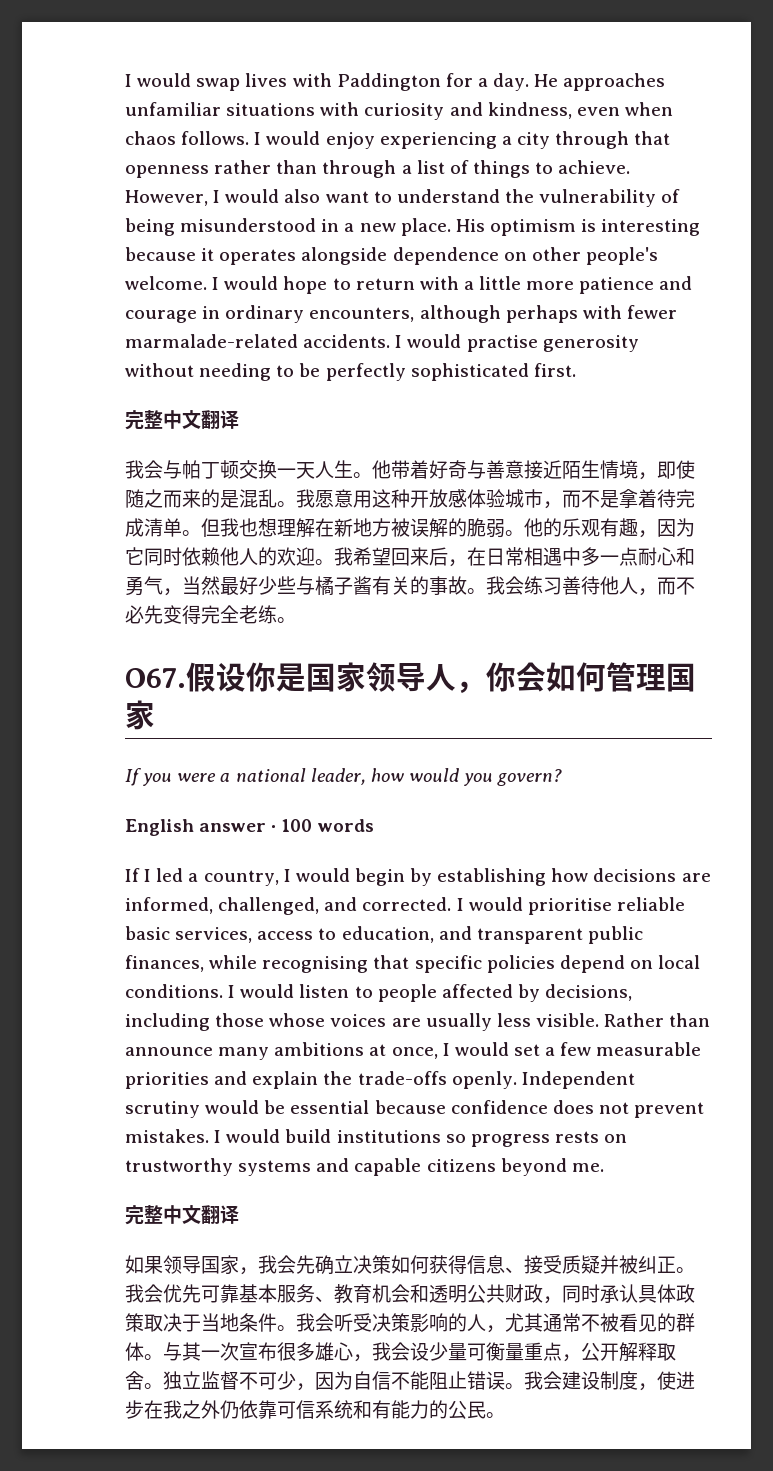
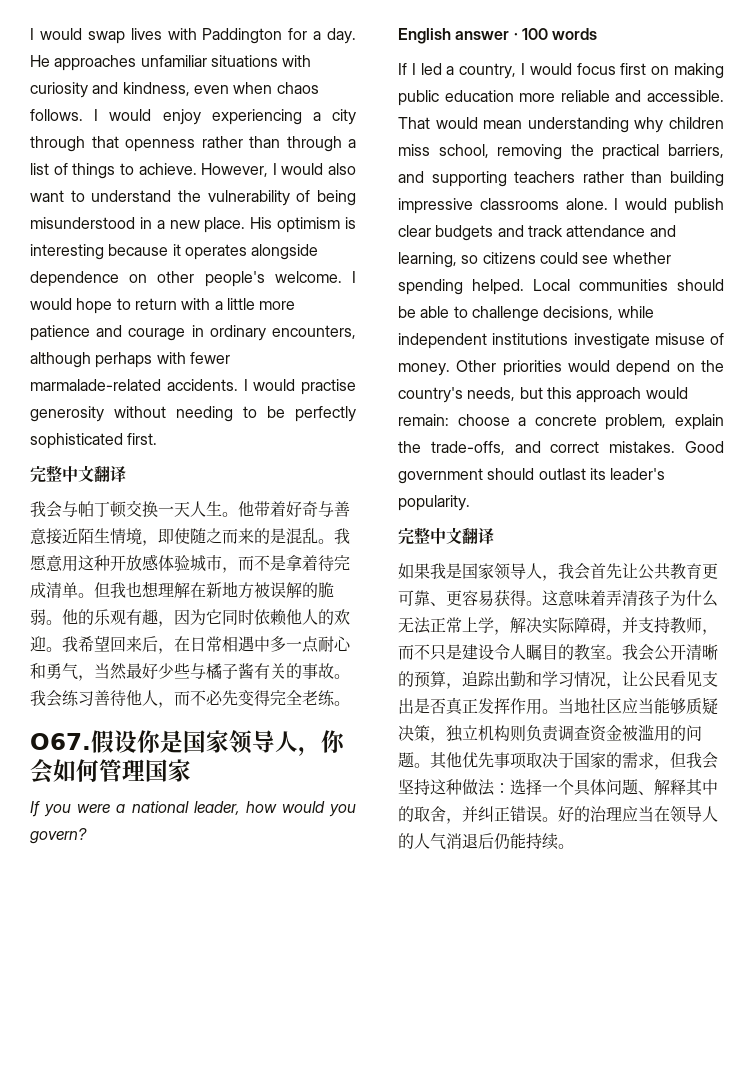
[354,868,711,886] [125,897,685,915] [125,926,643,944] [125,955,701,973] [125,984,633,1002] [125,1013,711,1031] [125,1042,702,1060] [125,1071,635,1089] [125,1100,705,1118] [125,1129,628,1147] [125,1158,604,1176] [125,1205,239,1225] [125,1255,695,1275] [125,1284,695,1304] [125,1313,695,1333] [125,1342,676,1362] [125,1371,695,1391] [125,1400,486,1419] begin by establishing how decisions are informed, challenged, and corrected. I would prioritise reliable basic services, access to education, and transparent public finances, while recognising that specific policies depend on local conditions. I would listen to people affected by decisions, including those whose voices are usually less visible. Rather than announce many ambitions at once, I would set a few measurable priorities and explain the trade-offs openly. Independent scrutiny would be essential because confidence does not prevent mistakes. I would build institutions so progress rests on trustworthy systems and capable citizens beyond me. // 完整中文翻译 // 如果领导国家，我会先确立决策如何获得信息、接受质疑并被纠正。我会优先可靠基本服务、教育机会和透明公共财政，同时承认具体政策取决于当地条件。我会听受决策影响的人，尤其通常不被看见的群体。与其一次宣布很多雄心，我会设少量可衡量重点，公开解释取舍。独立监督不可少，因为自信不能阻止错误。我会建设制度，使进步在我之外仍依靠可信系统和有能力的公民 -> [576,63,724,79] [398,90,724,106] [398,117,724,133] [398,144,724,160] [398,171,724,187] [398,198,724,214] [398,225,676,241] [398,252,671,268] [398,279,724,295] [398,306,654,322] [398,333,724,349] [398,360,724,376] [398,387,688,403] [398,414,724,430] [398,441,724,455] [398,468,666,484] [398,495,470,511] [398,527,494,545] [398,563,718,581] [398,589,718,607] [398,617,718,635] [398,644,718,661] [398,671,718,689] [398,697,718,715] [398,724,702,743] [398,752,718,770] [398,779,718,796] [398,806,718,824] [398,833,558,850] focus first on making public education more reliable and accessible. That would mean understanding why children miss school, removing the practical barriers, and supporting teachers rather than building impressive classrooms alone. I would publish clear budgets and track attendance and learning, so citizens could see whether spending helped. Local communities should be able to challenge decisions, while independent institutions investigate misuse of money. Other priorities would depend on the country's needs, but this approach would remain: choose a concrete problem, explain the trade-offs, and correct mistakes. Good government should outlast its leader's popularity. // 完整中文翻译 // 如果我是国家领导人，我会首先让公共教育更可靠、更容易获得。这意味着弄清孩子为什么无法正常上学，解决实际障碍，并支持教师，而不只是建设令人瞩目的教室。我会公开清晰的预算，追踪出勤和学习情况，让公民看见支出是否真正发挥作用。当地社区应当能够质疑决策，独立机构则负责调查资金被滥用的问题。其他优先事项取决于国家的需求，但我会坚持这种做法：选择一个具体问题、解释其中的取舍，并纠正错误。好的治理应当在领导人的人气消退后仍能持续

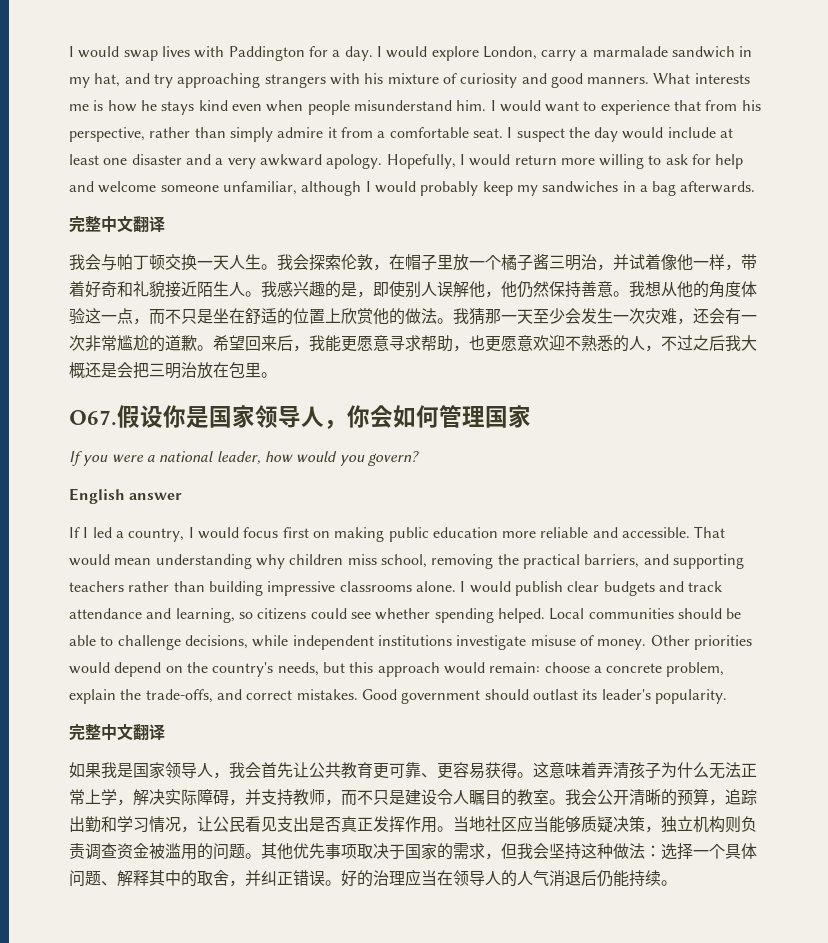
[30,55,312,71] [30,82,319,98] [30,109,356,125] [30,136,356,152] [30,163,356,179] [30,190,357,206] [30,217,356,233] [30,244,319,260] [30,271,357,287] [30,298,296,314] [30,325,356,341] [30,352,230,368] [30,379,356,395] [30,406,356,422] [30,433,158,449] He approaches unfamiliar situations with curiosity and kindness, even when chaos follows. I would enjoy experiencing a city through that openness rather than through a list of things to achieve. However, I would also want to understand the vulnerability of being misunderstood in a new place. His optimism is interesting because it operates alongside dependence on other people's welcome. I would hope to return with a little more patience and courage in ordinary encounters, although perhaps with fewer marmalade-related accidents. I would practise generosity without needing to be perfectly sophisticated first. -> [376,46,753,61] [69,73,750,88] [69,100,761,115] [69,127,734,142] [69,154,744,169] [69,181,756,196] I would explore London, carry a marmalade sandwich in my hat, and try approaching strangers with his mixture of curiosity and good manners. What interests me is how he stays kind even when people misunderstand him. I would want to experience that from his perspective, rather than simply admire it from a comfortable seat. I suspect the day would include at least one disaster and a very awkward apology. Hopefully, I would return more willing to ask for help and welcome someone unfamiliar, although I would probably keep my sandwiches in a bag afterwards.
[238,501,254,517] 他 -> [277,254,741,271] 我会探索伦敦，在帽子里放一个橘子酱三明治，并试着像他一样，
[318,501,350,517] [30,528,47,545] 与善意 -> [117,281,165,297] 和礼貌
[110,528,350,546] [30,554,350,573] [30,581,334,599] [30,609,350,627] [30,635,351,654] [30,663,350,681] [30,690,335,708] 情境，即使随之而来的是混乱。我愿意用这种开放感体验城市，而不是拿着待完成清单。但我也想理解在新地方被误解的脆弱。他的乐观有趣，因为它同时依赖他人的欢迎。我希望回来后，在日常相遇中多一点耐心和勇气，当然最好少些与橘子酱有关的事故。我会练习善待他人，而不必先变得完全老练 -> [229,281,757,298] [69,308,757,325] [69,335,757,352] [69,362,261,379] 人。我感兴趣的是，即使别人误解他，他仍然保持善意。我想从他的角度体验这一点，而不只是坐在舒适的位置上欣赏他的做法。我猜那一天至少会发生一次灾难，还会有一次非常尴尬的道歉。希望回来后，我能更愿意寻求帮助，也更愿意欢迎不熟悉的人，不过之后我大概还是会把三明治放在包里
[513,28,598,40] · 100 words -> (183, 496) none

